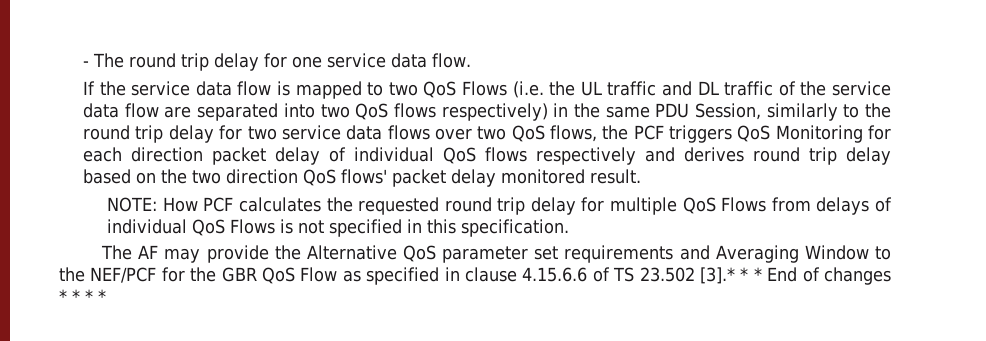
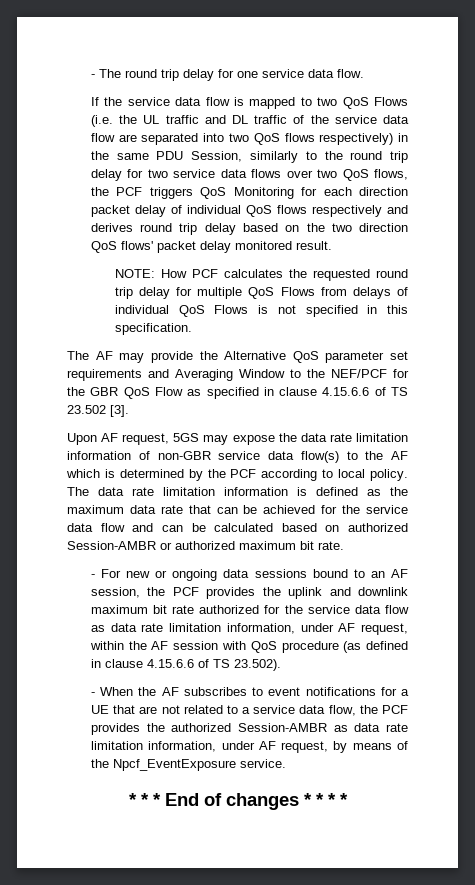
[699,267,735,284] [3].* -> [110,405,129,417] [67,433,408,445] [67,451,408,463] [66,469,408,481] [67,487,408,496] [67,505,408,514] [67,523,408,532] [67,541,344,550] [90,569,408,581] [90,587,408,599] [90,605,409,614] [90,623,408,635] [89,641,408,653] [90,659,281,671] [90,687,409,696] [90,705,409,716] [90,723,408,735] [90,741,408,753] [90,759,286,771] [128,793,137,806] [3]. // Upon AF request, 5GS may expose the data rate limitation information of non-GBR service data flow(s) to the AF which is determined by the PCF according to local policy. The data rate limitation information is defined as the maximum data rate that can be achieved for the service data flow and can be calculated based on authorized Session-AMBR or authorized maximum bit rate. // - For new or ongoing data sessions bound to an AF session, the PCF provides the uplink and downlink maximum bit rate authorized for the service data flow as data rate limitation information, under AF request, within the AF session with QoS procedure (as defined in clause 4.15.6.6 of TS 23.502). // - When the AF subscribes to event notifications for a UE that are not related to a service data flow, the PCF provides the authorized Session-AMBR as data rate limitation information, under AF request, by means of the Npcf_EventExposure service. // *

